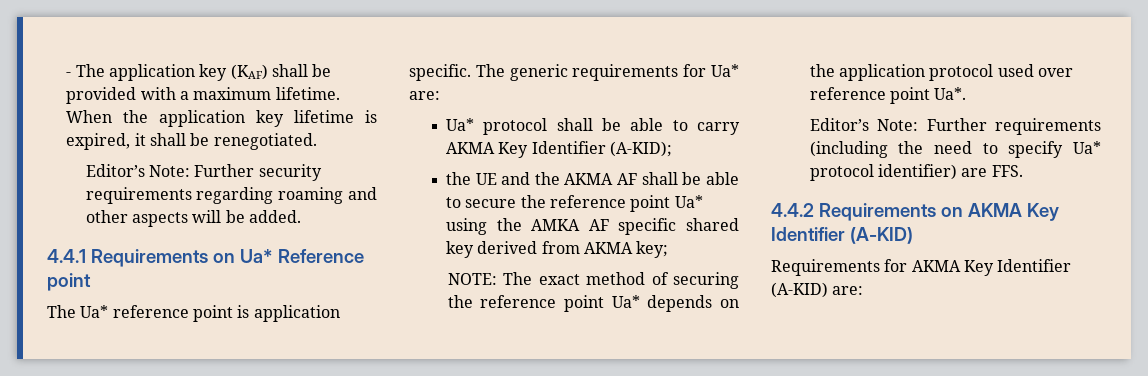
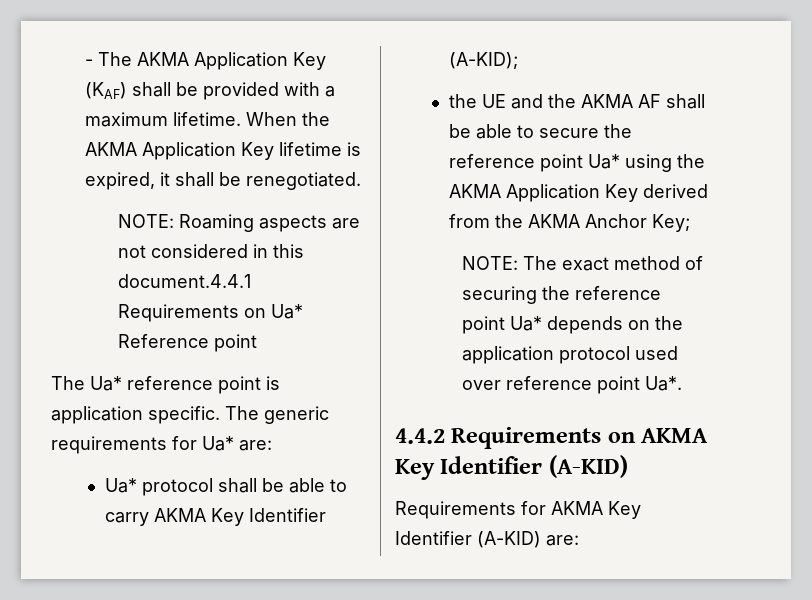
[108,64,228,81] application key -> [136,52,326,70] AKMA Application Key
[159,110,285,127] application key -> [84,142,274,160] AKMA Application Key
[85,164,322,181] [85,187,378,204] [85,210,301,227] [47,249,86,263] Editor’s Note: Further security requirements regarding roaming and other aspects will be added. // 4.4.1 -> [118,214,361,232] [118,244,305,258] [118,274,252,288] NOTE: Roaming aspects are not considered in this document.4.4.1
[531,218,739,235] [445,241,669,258] AMKA AF specific shared key derived from AKMA key; -> [448,184,708,202] [448,214,690,232] AKMA Application Key derived from the AKMA Anchor Key;
[809,118,1101,135] [809,141,1101,158] [809,164,1023,181] // Editor’s Note: Further requirements (including the need to specify Ua* protocol identifier) are FFS. -> (683, 383) none

